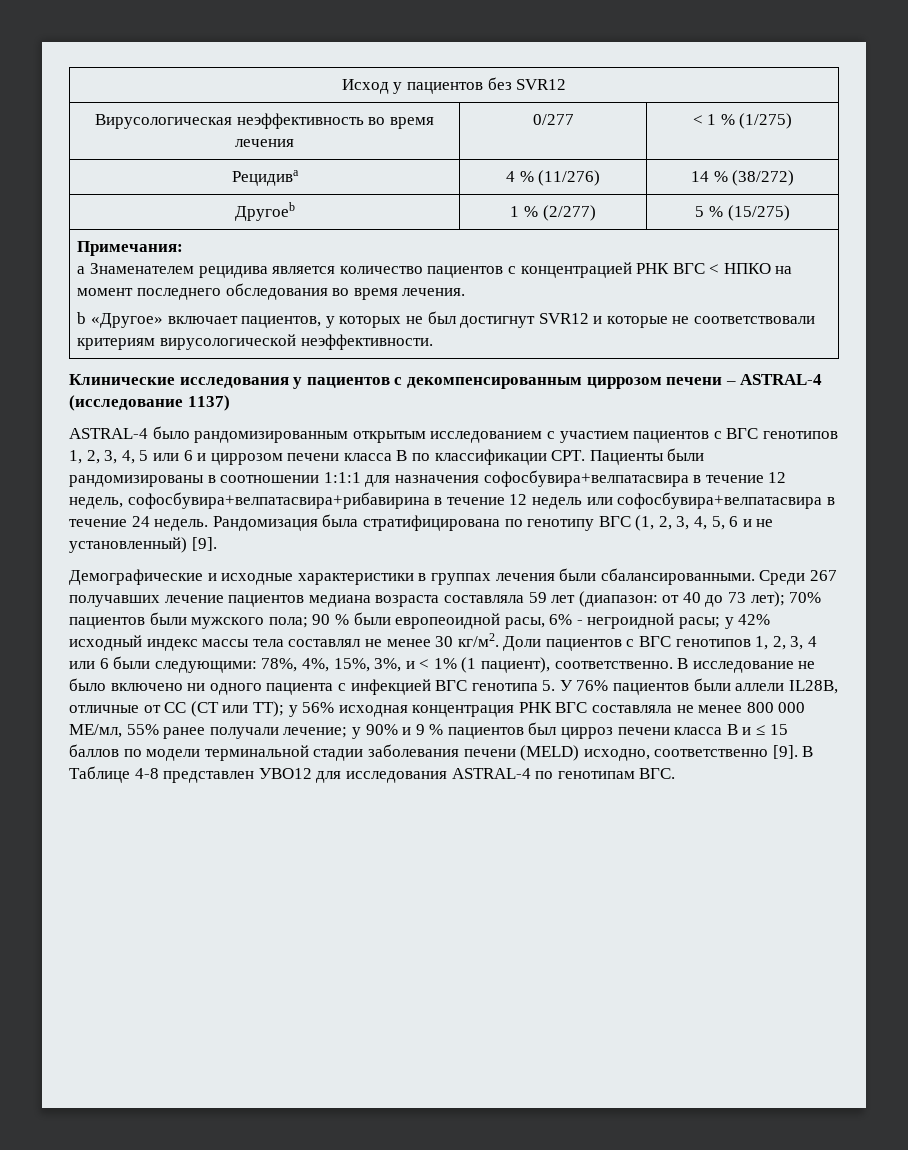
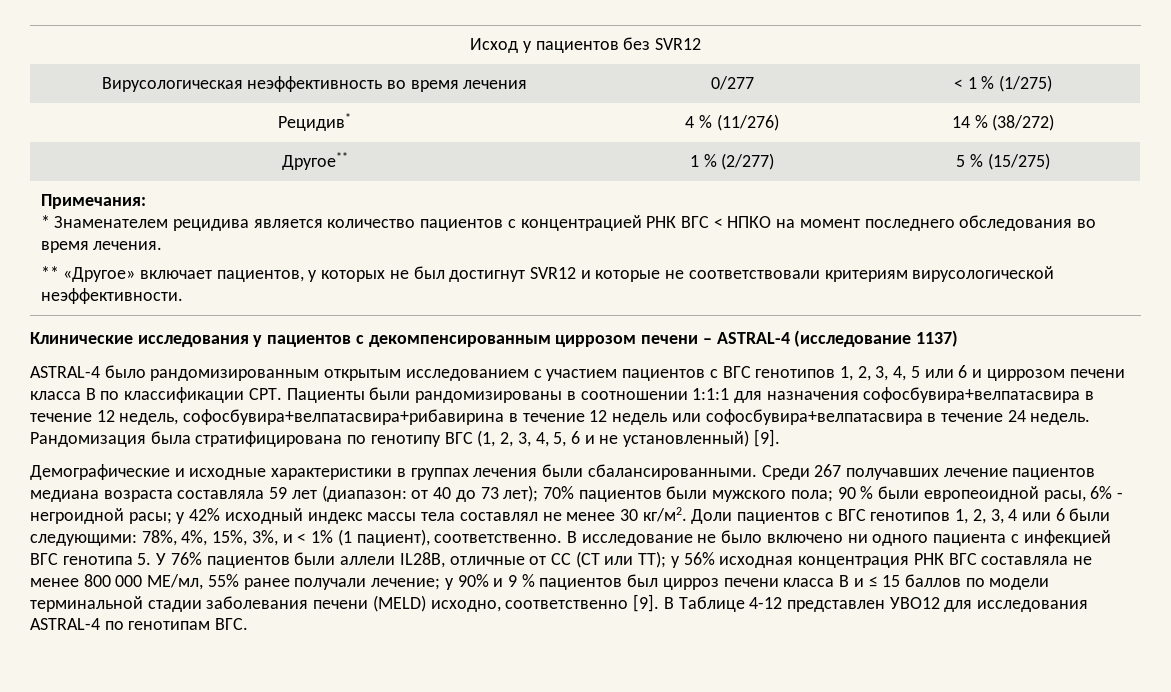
[231,170,299,186] Рецидивa -> [278,113,351,131] Рецидив*
[234,202,295,221] Другоеb -> [281,152,348,170] Другое**
[77,266,86,274] a -> [40,215,50,228] *
[77,312,87,324] b -> [40,266,59,279] **
[134,768,159,779] 4-8 -> [749,597,783,609] 4-12

